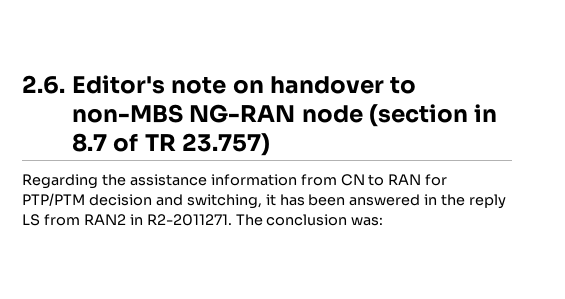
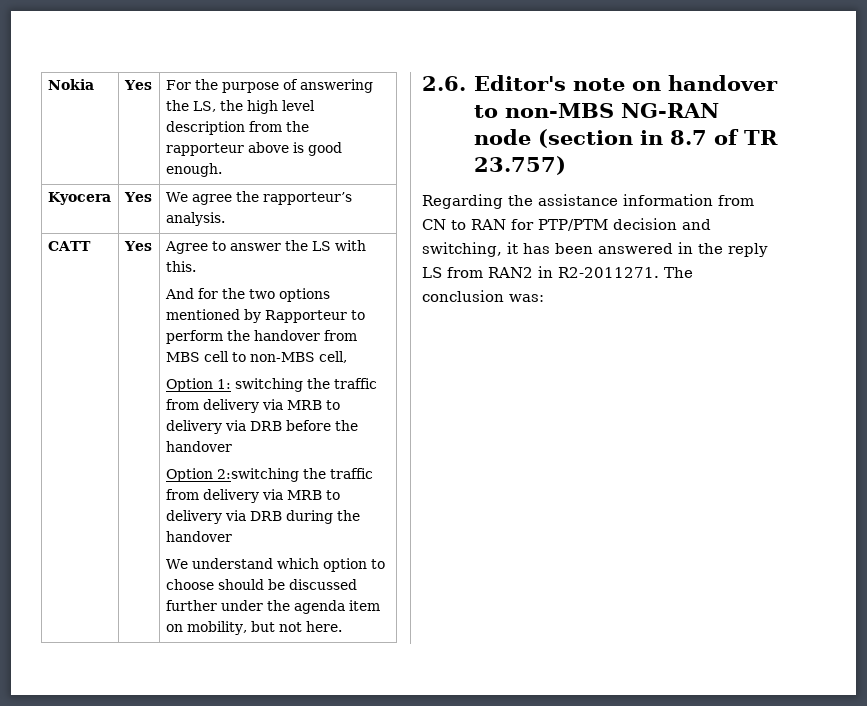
(22, 84) none -> [47,79,94,90] [123,80,152,90] [165,79,373,93] [165,100,315,114] [165,121,309,135] [165,142,342,156] [165,163,222,177] [47,192,111,205] [123,192,152,202] [165,191,352,205] [165,212,225,226] [47,241,91,251] [123,241,152,251] [164,240,366,254] [165,261,196,272] [164,288,330,302] [165,309,365,323] [165,330,357,344] [165,351,347,363] [165,378,377,392] [165,399,340,413] [165,420,358,434] [165,441,232,452] [165,468,373,482] [165,489,340,503] [165,510,360,524] [165,531,232,542] [165,558,385,572] [165,579,357,590] [165,600,380,614] [165,621,342,635] Nokia | Yes | For the purpose of answering the LS, the high level description from the rapporteur above is good enough. // Kyocera | Yes | We agree the rapporteur’s analysis. // CATT | Yes | Agree to answer the LS with this. // And for the two options mentioned by Rapporteur to perform the handover from MBS cell to non-MBS cell, // Option 1: switching the traffic from delivery via MRB to delivery via DRB before the handover // Option 2:switching the traffic from delivery via MRB to delivery via DRB during the handover // We understand which option to choose should be discussed further under the agenda item on mobility, but not here. //

